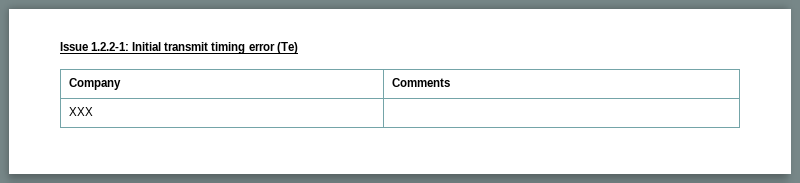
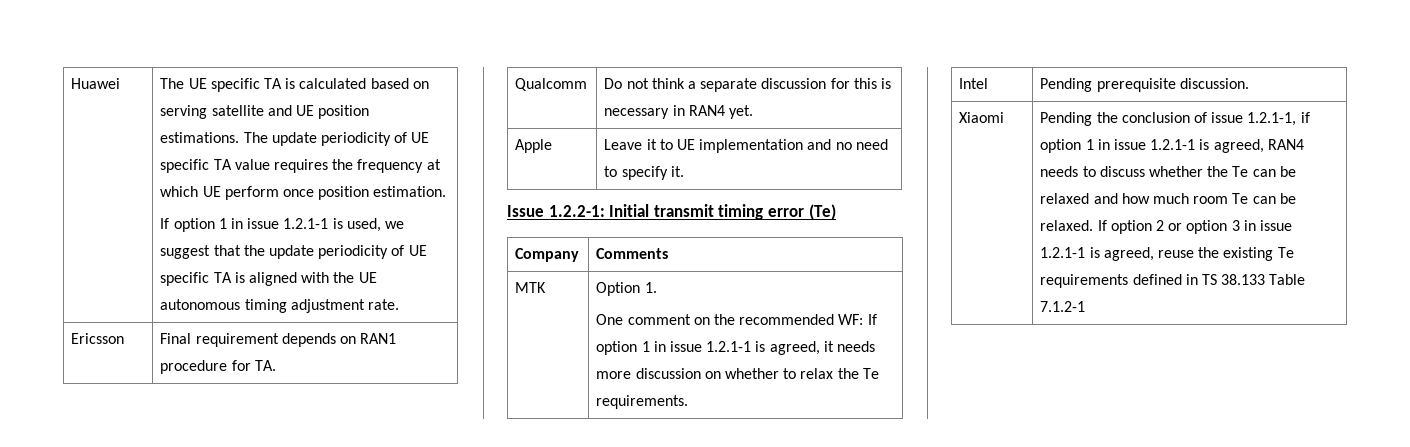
(60, 46) none -> [71,78,121,89] [160,78,429,92] [160,105,370,119] [160,132,430,146] [160,159,441,173] [160,186,447,200] [160,218,404,232] [160,245,427,259] [160,272,377,286] [160,299,399,313] [71,333,125,344] [160,333,397,347] [160,360,276,374] [515,78,588,91] [604,78,891,92] [604,105,753,119] [515,139,553,153] [604,139,888,153] [604,166,684,180] Huawei | The UE specific TA is calculated based on serving satellite and UE position estimations. The update periodicity of UE specific TA value requires the frequency at which UE perform once position estimation. // If option 1 in issue 1.2.1-1 is used, we suggest that the update periodicity of UE specific TA is aligned with the UE autonomous timing adjustment rate. // Ericsson | Final requirement depends on RAN1 procedure for TA. // Qualcomm | Do not think a separate discussion for this is necessary in RAN4 yet. // Apple | Leave it to UE implementation and no need to specify it. //
[68,107,93,116] XXX | -> [515,282,547,293] [596,282,657,296] [596,314,877,325] [596,341,875,355] [596,368,879,379] [596,395,689,409] [959,78,989,89] [1040,78,1249,92] [959,112,1005,123] [1040,112,1310,126] [1040,139,1304,153] [1040,166,1296,177] [1040,193,1296,204] [1040,220,1292,234] [1040,247,1294,261] [1040,274,1306,288] [1040,301,1086,312] MTK | Option 1. // One comment on the recommended WF: If option 1 in issue 1.2.1-1 is agreed, it needs more discussion on whether to relax the Te requirements. // Intel | Pending prerequisite discussion. // Xiaomi | Pending the conclusion of issue 1.2.1-1, if option 1 in issue 1.2.1-1 is agreed, RAN4 needs to discuss whether the Te can be relaxed and how much room Te can be relaxed. If option 2 or option 3 in issue 1.2.1-1 is agreed, reuse the existing Te requirements defined in TS 38.133 Table 7.1.2-1

